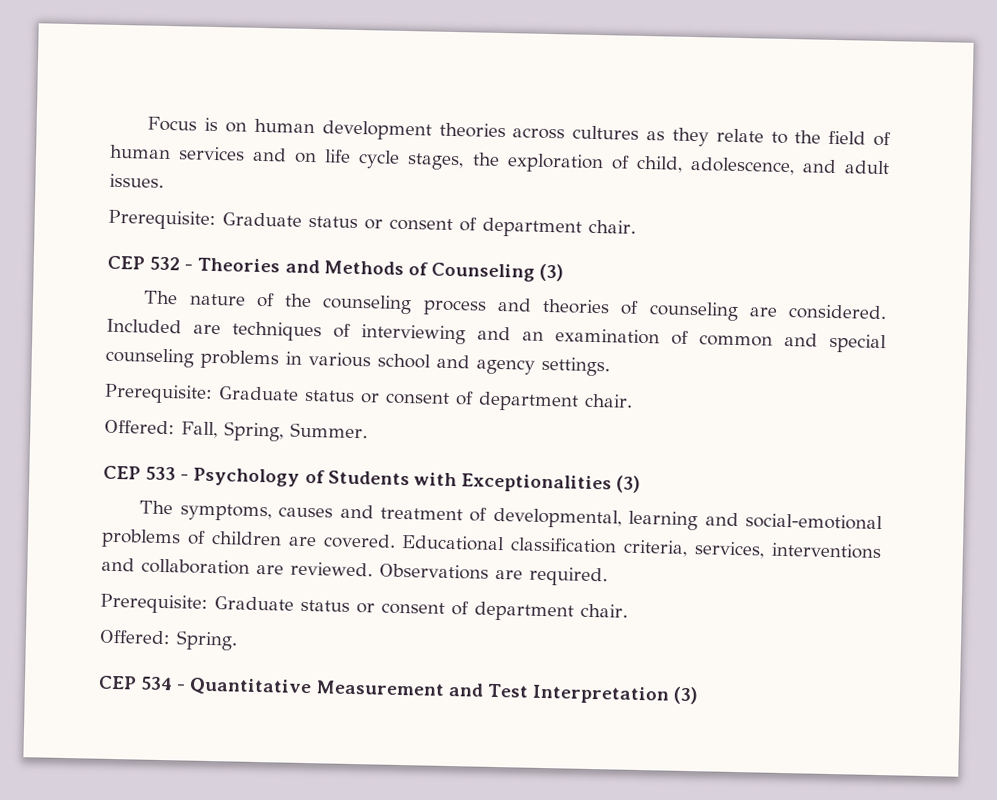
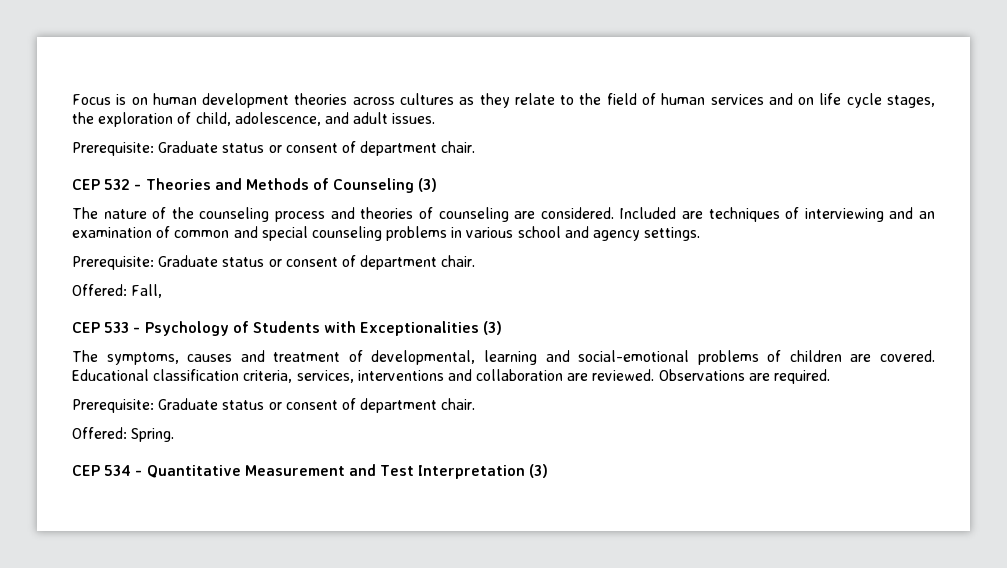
[224,421,368,442] Spring, Summer. -> (163, 291) none

